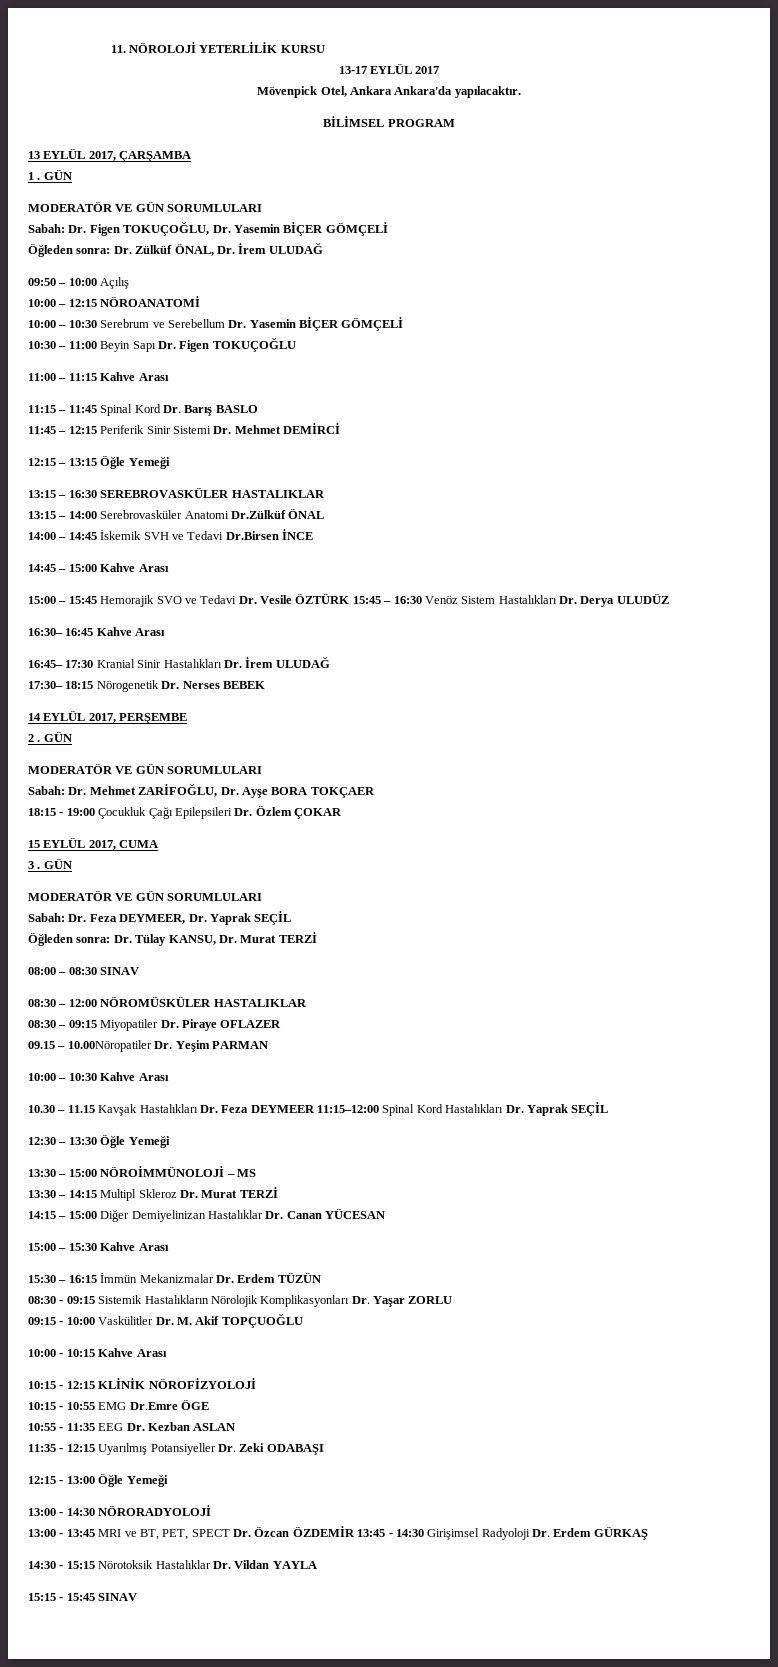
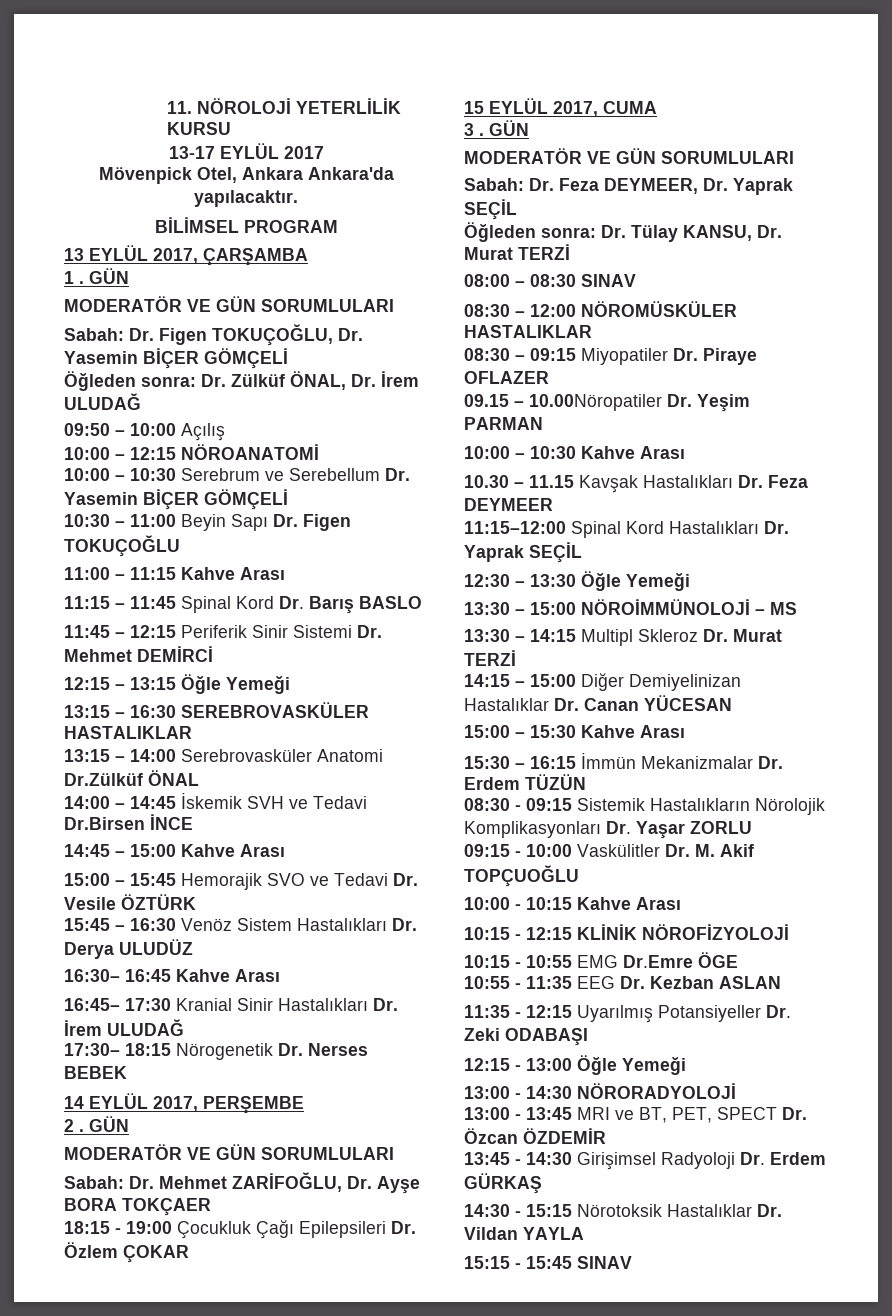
(350, 599) none -> (196, 902) //
(315, 1109) none -> (553, 504) //
(355, 1531) none -> (606, 1136) //

